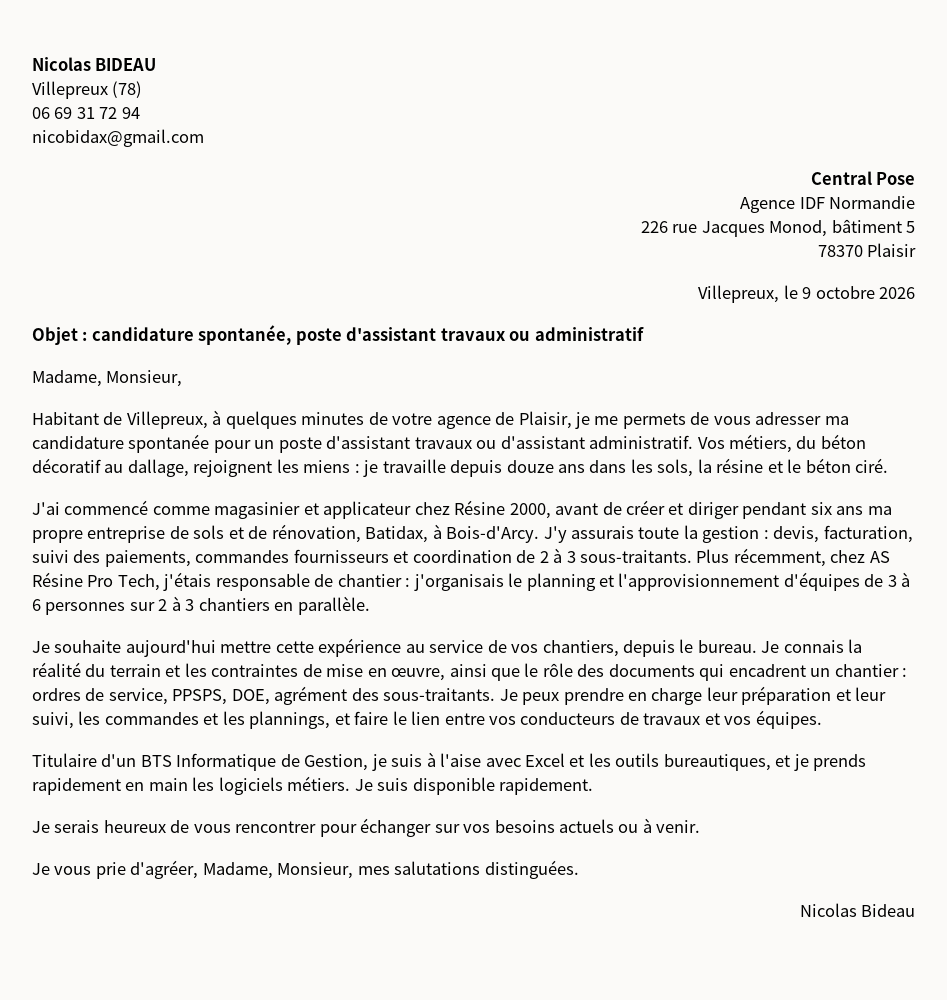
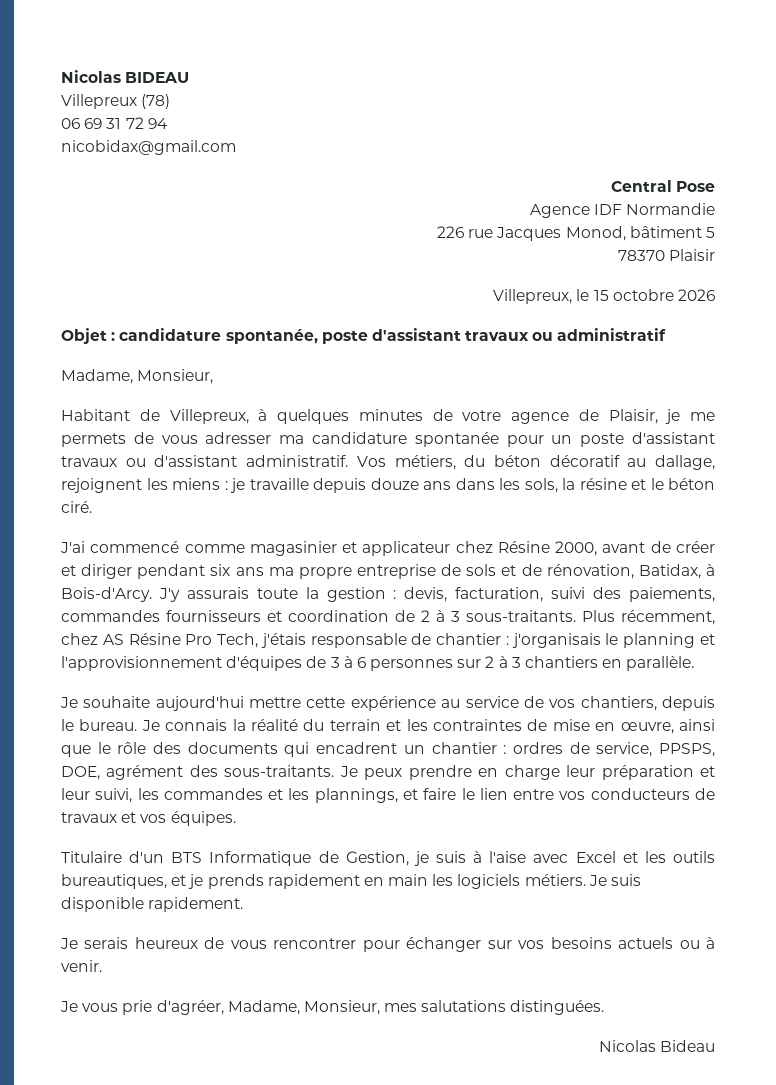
[802,287,812,299] 9 -> [593,290,609,301] 15

